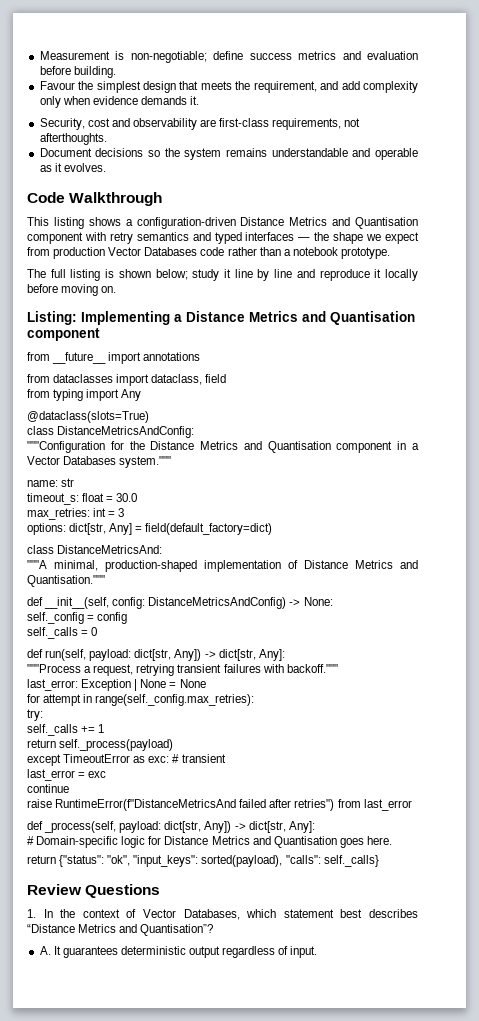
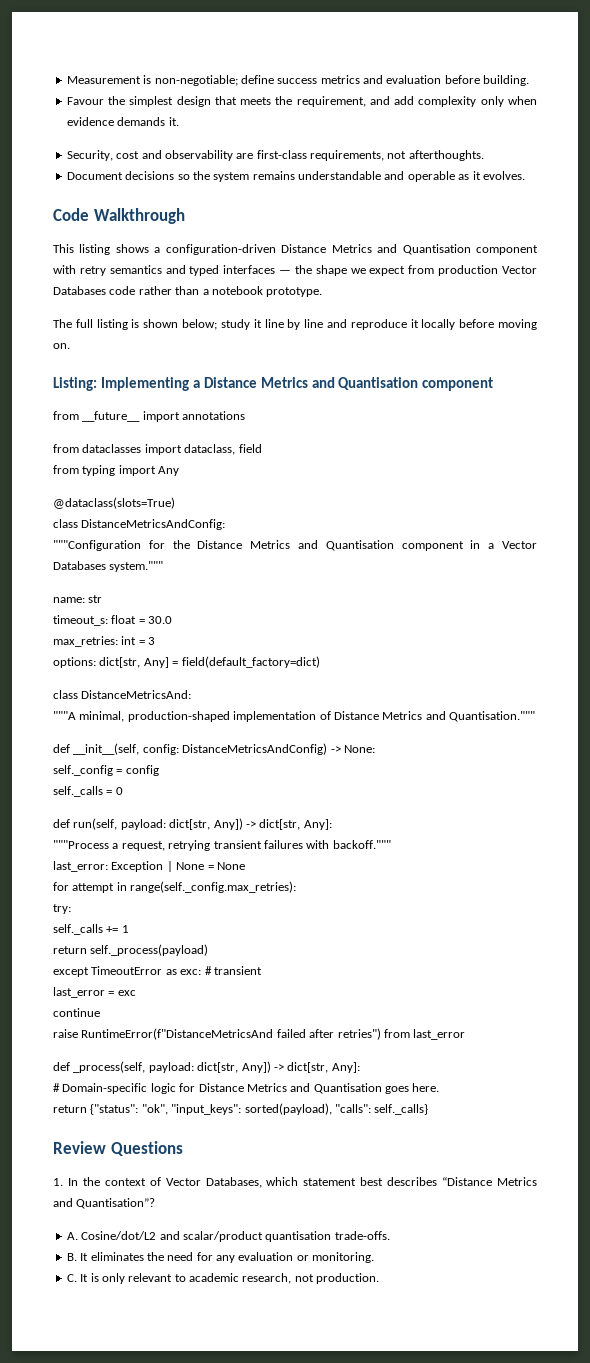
[53,946,318,958] It guarantees deterministic output regardless of input. -> [81,1231,390,1242] [66,1252,375,1263] [66,1273,380,1284] Cosine/dot/L2 and scalar/product quantisation trade-offs. // B. It eliminates the need for any evaluation or monitoring. // C. It is only relevant to academic research, not production.

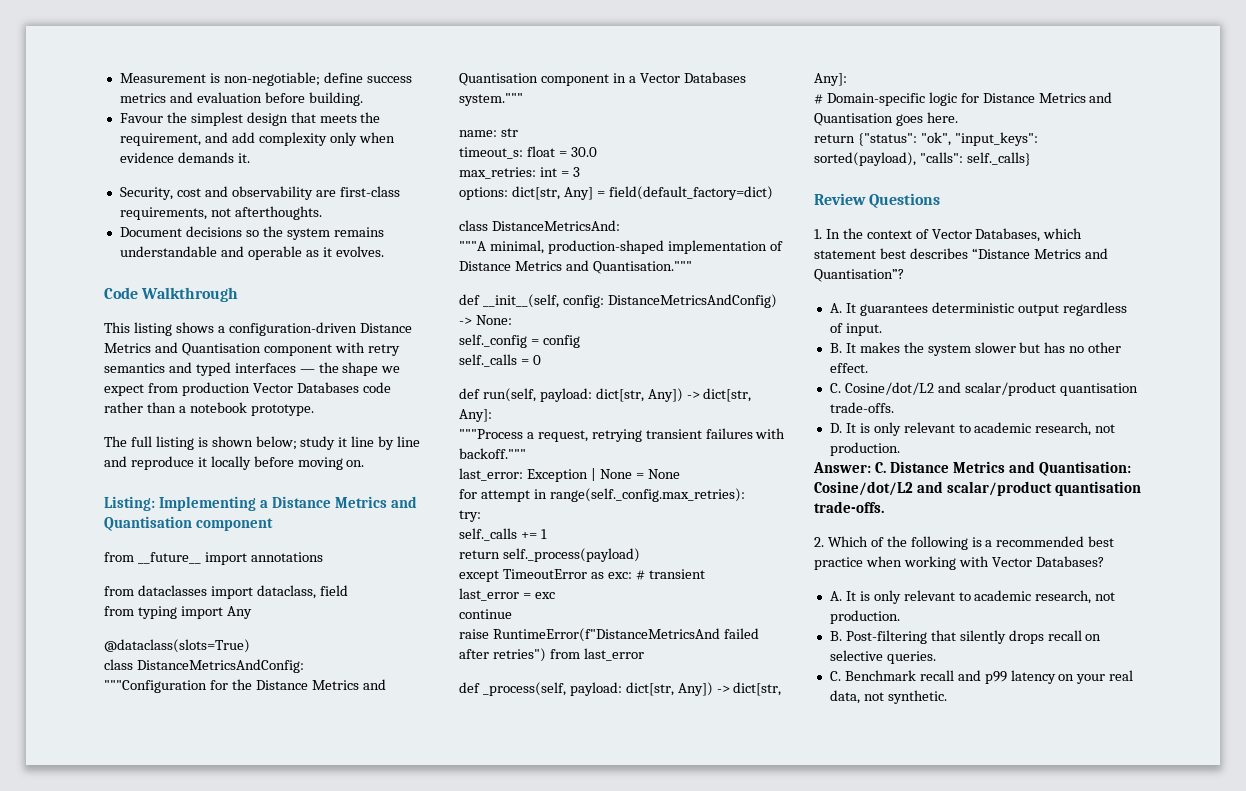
[81,1231,390,1242] [66,1252,375,1263] [66,1273,380,1284] Cosine/dot/L2 and scalar/product quantisation trade-offs. // B. It eliminates the need for any evaluation or monitoring. // C. It is only relevant to academic research, not production. -> [845,302,1127,316] [829,323,882,336] [829,342,1122,356] [829,363,868,373] [829,382,1138,396] [829,402,894,413] [829,422,1116,436] [829,442,900,456] [813,461,1131,476] [814,481,1141,496] [814,501,884,513] [814,536,1115,550] [814,556,1104,570] [829,590,1116,604] [829,610,900,624] [829,630,1102,644] [829,650,936,664] [829,670,1134,684] [829,690,947,704] It guarantees deterministic output regardless of input. // B. It makes the system slower but has no other effect. // C. Cosine/dot/L2 and scalar/product quantisation trade-offs. // D. It is only relevant to academic research, not production. // Answer: C. Distance Metrics and Quantisation: Cosine/dot/L2 and scalar/product quantisation trade-offs. // 2. Which of the following is a recommended best practice when working with Vector Databases? // A. It is only relevant to academic research, not production. // B. Post-filtering that silently drops recall on selective queries. // C. Benchmark recall and p99 latency on your real data, not synthetic.

